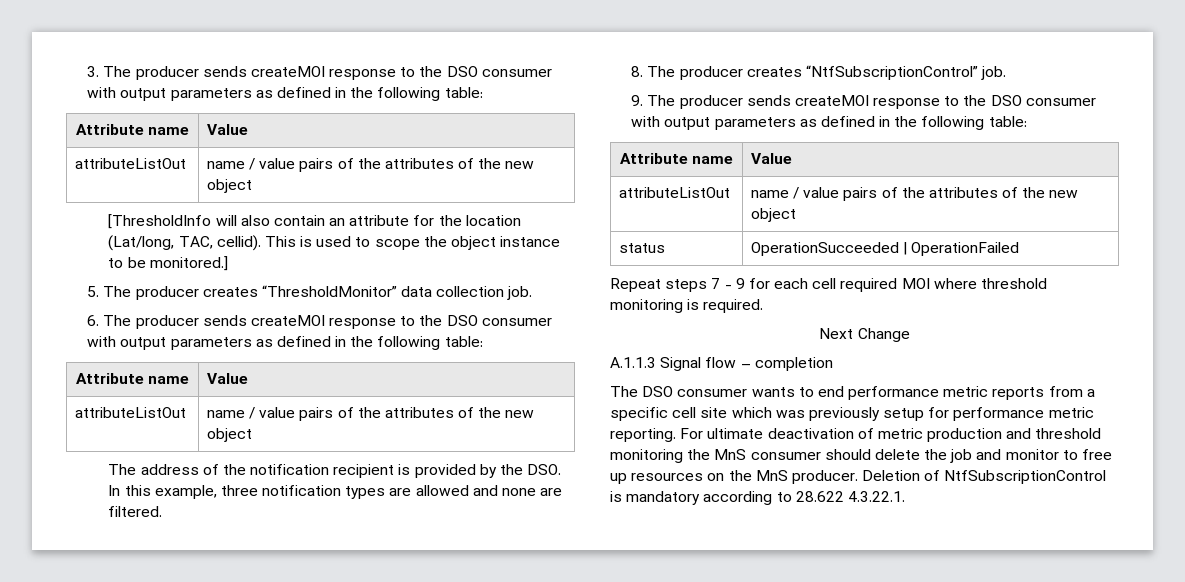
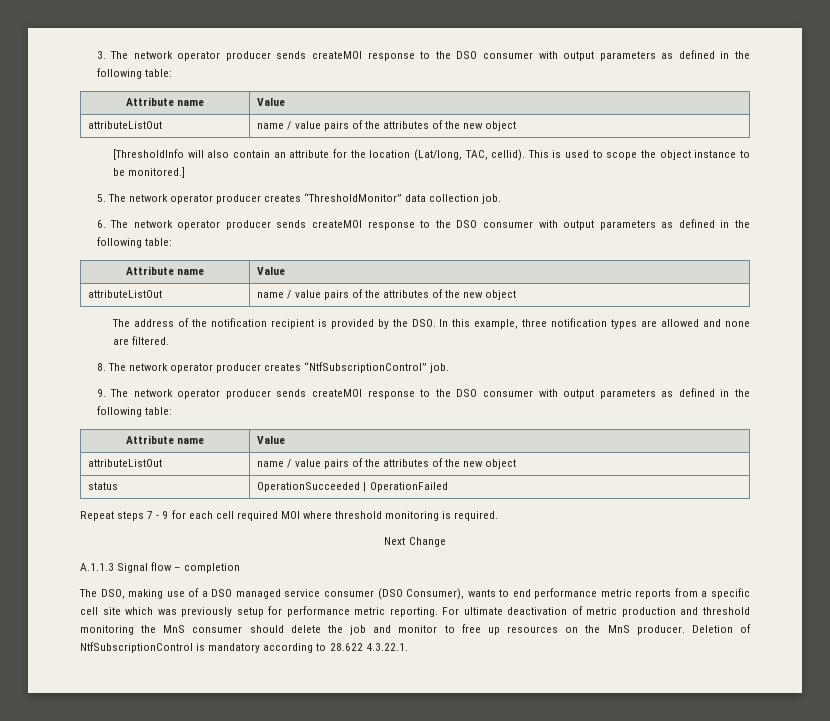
(132, 71) none -> [133,51,221,61] network operator
(132, 291) none -> [128,194,213,204] network operator
(132, 320) none -> [133,220,221,230] network operator
(676, 71) none -> [128,363,213,373] network operator
(676, 100) none -> [133,389,221,399] network operator
[642,386,748,397] DSO consumer -> [100,588,465,600] DSO, making use of a DSO managed service consumer (DSO Consumer),

